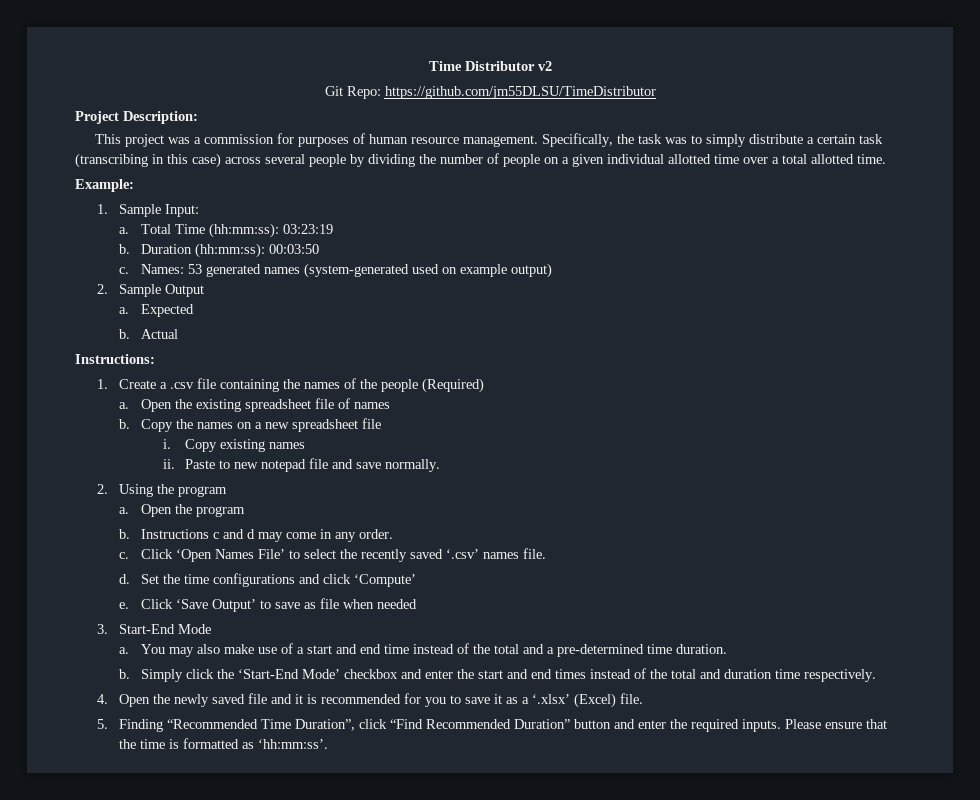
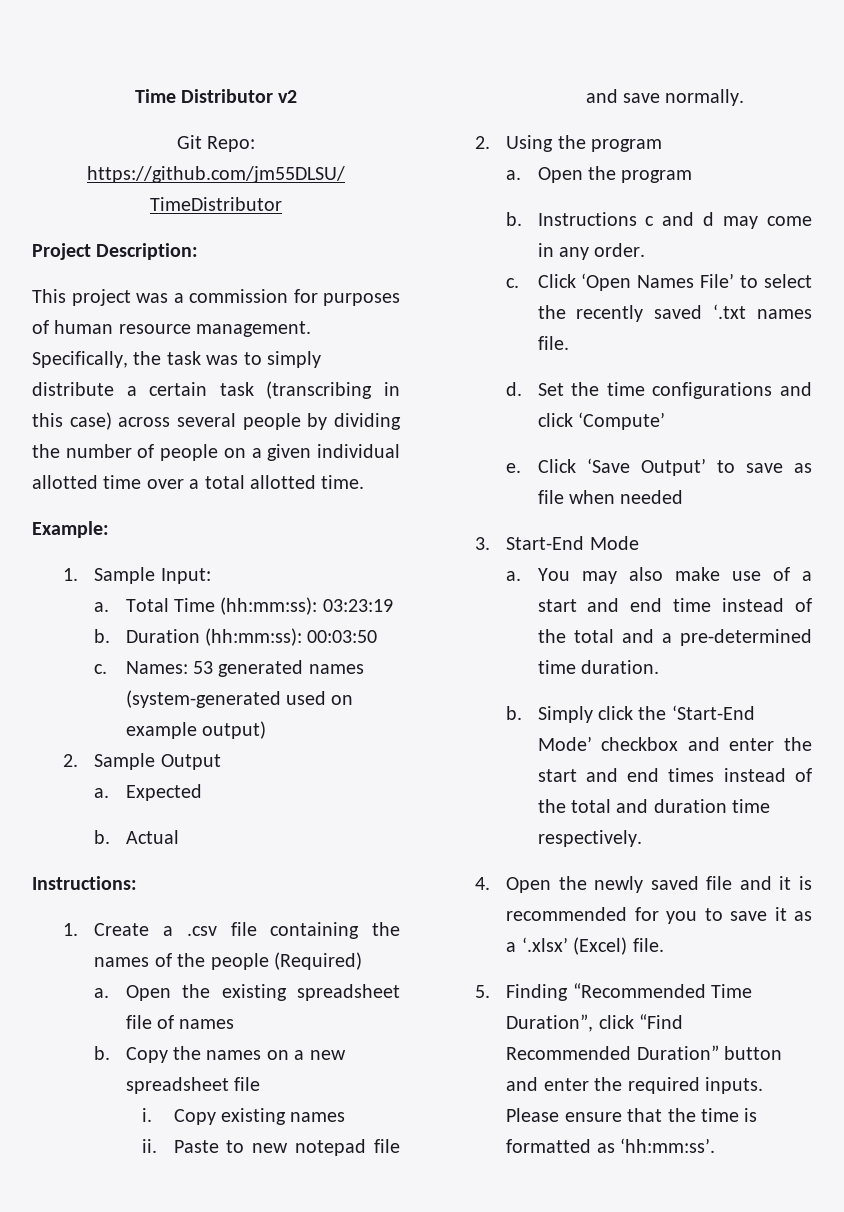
[446,549,480,559] ‘.csv’ -> [713,304,747,319] ‘.txt

